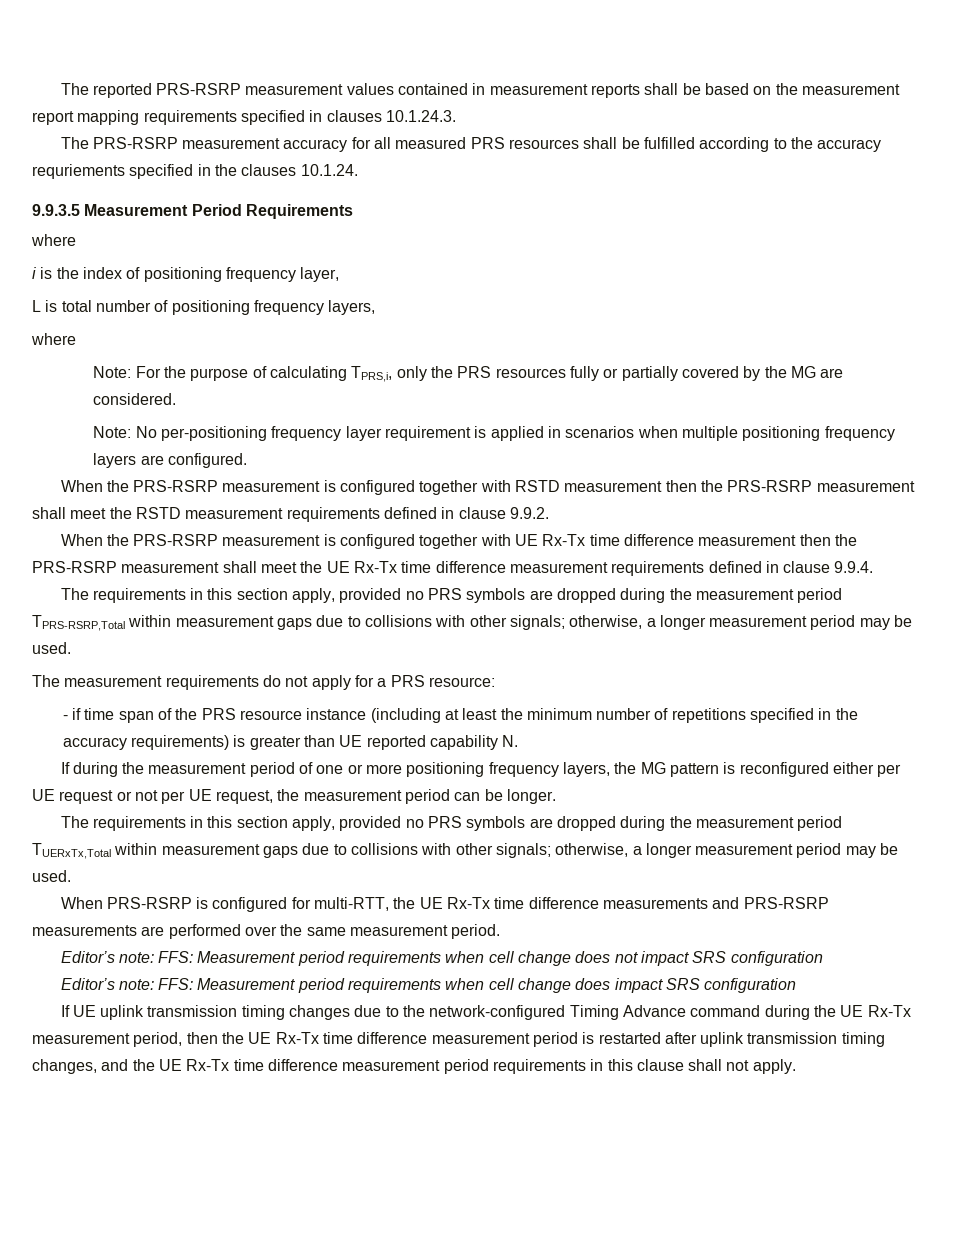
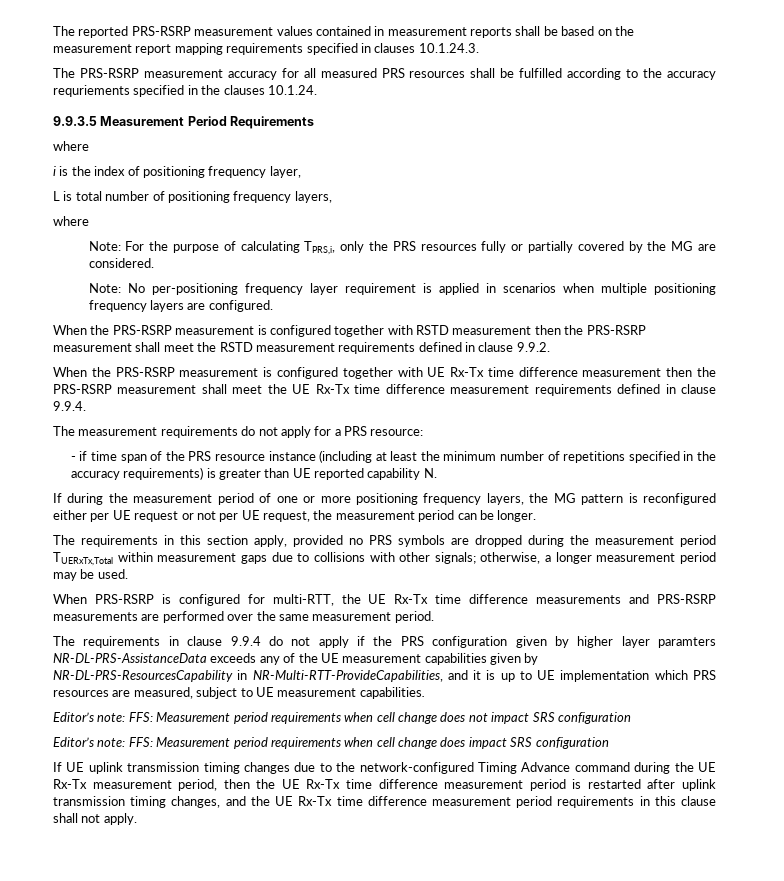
[60,588,843,603] [32,615,913,631] [32,642,71,654] // The requirements in this section apply, provided no PRS symbols are dropped during the measurement period TPRS-RSRP,Total within measurement gaps due to collisions with other signals; otherwise, a longer measurement period may be used. -> (86, 406) none
(501, 931) none -> [53,636,716,648] [53,653,539,665] [53,670,716,682] [53,687,425,699] // The requirements in clause 9.9.4 do not apply if the PRS configuration given by higher layer paramters NR-DL-PRS-AssistanceData exceeds any of the UE measurement capabilities given by NR-DL-PRS-ResourcesCapability in NR-Multi-RTT-ProvideCapabilities, and it is up to UE implementation which PRS resources are measured, subject to UE measurement capabilities.

